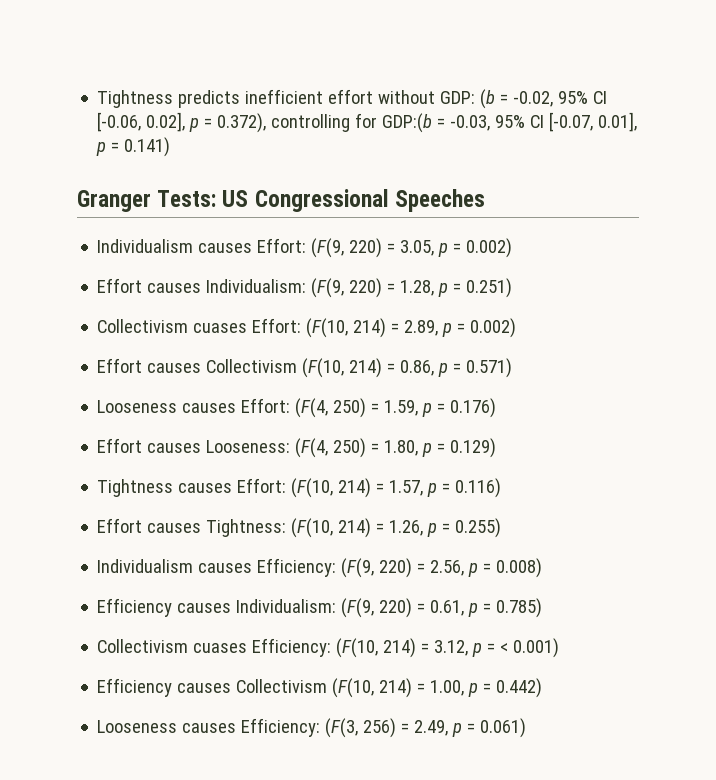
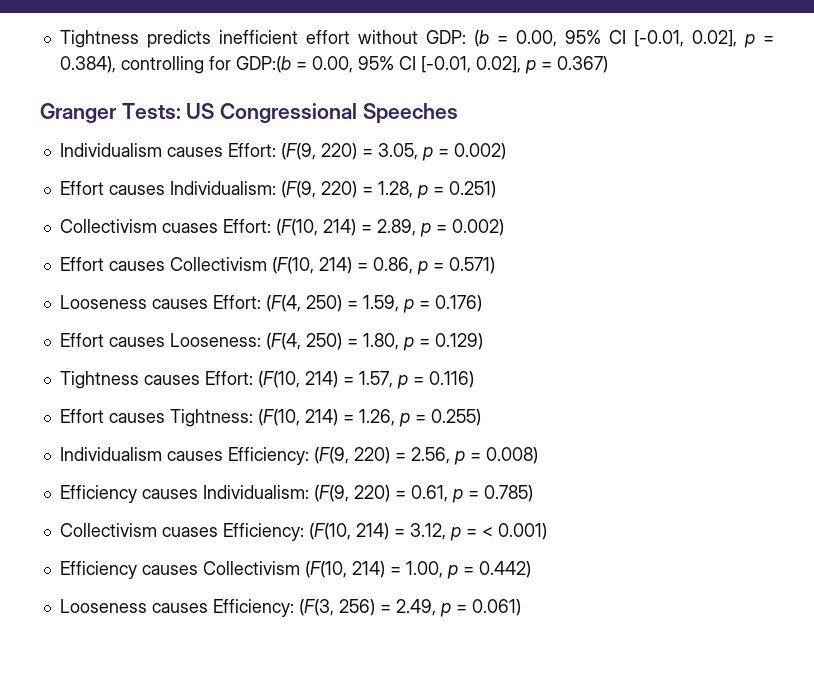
[513,91,608,107] [97,112,267,133] -0.02, 95% CI [-0.06, 0.02], p = 0.372), -> [515,30,775,48] [59,56,116,73] 0.00, 95% CI [-0.01, 0.02], p = 0.384),
[450,112,638,132] [96,137,171,157] -0.03, 95% CI [-0.07, 0.01], p = 0.141) -> [311,56,608,74] 0.00, 95% CI [-0.01, 0.02], p = 0.367)

